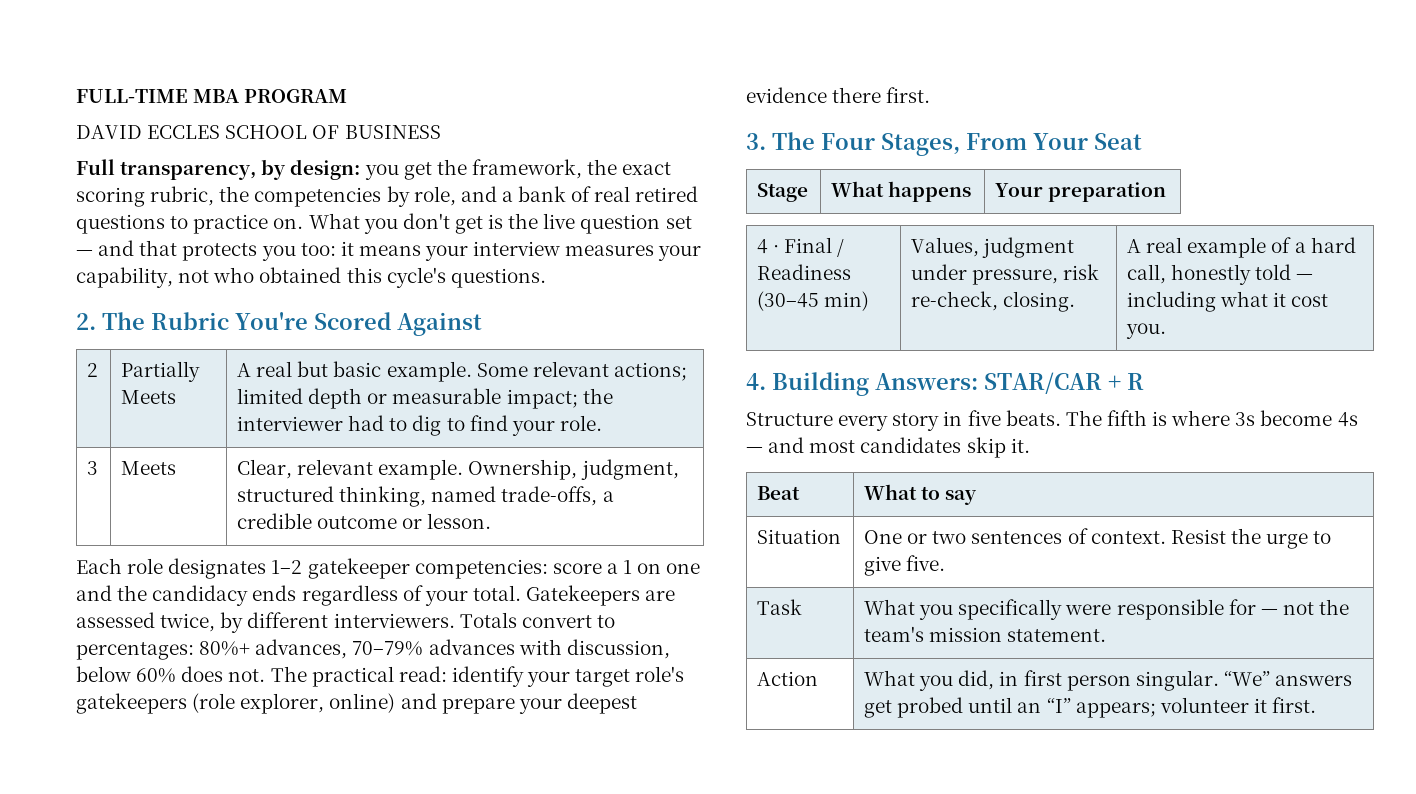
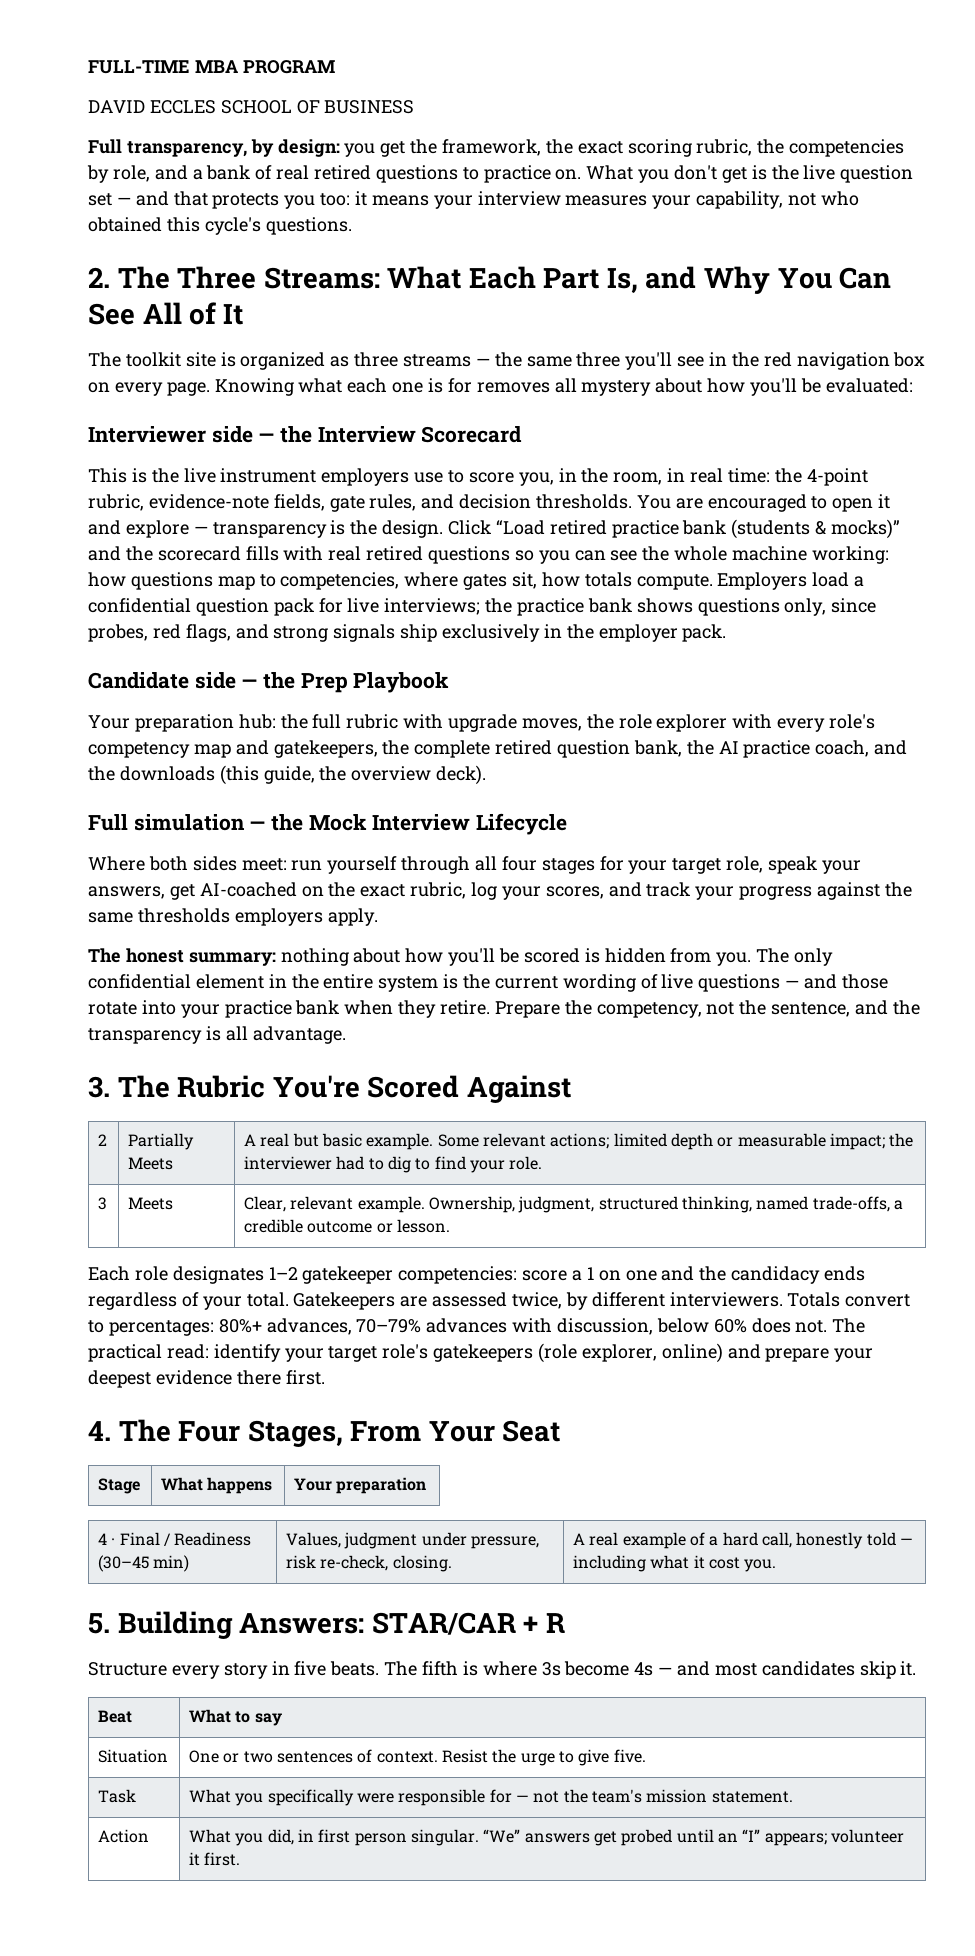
(145, 321) none -> [177,266,892,294] [88,302,243,325] [88,352,926,370] [88,378,913,396] [88,426,523,443] [88,468,868,486] [88,494,891,512] [88,519,901,539] [88,546,889,564] [88,572,865,590] [88,598,877,616] [88,624,727,642] [88,672,450,693] [88,714,876,732] [88,740,908,758] [88,765,487,785] [88,813,568,835] [88,856,861,874] [88,882,912,900] [88,908,378,926] [88,948,834,966] [88,974,888,992] [88,1000,920,1018] [88,1026,346,1044] [88,1075,170,1098] Three Streams: What Each Part Is, and Why You Can See All of It // The toolkit site is organized as three streams — the same three you'll see in the red navigation box on every page. Knowing what each one is for removes all mystery about how you'll be evaluated: // Interviewer side — the Interview Scorecard // This is the live instrument employers use to score you, in the room, in real time: the 4-point rubric, evidence-note fields, gate rules, and decision thresholds. You are encouraged to open it and explore — transparency is the design. Click “Load retired practice bank (students & mocks)” and the scorecard fills with real retired questions so you can see the whole machine working: how questions map to competencies, where gates sit, how totals compute. Employers load a confidential question pack for live interviews; the practice bank shows questions only, since probes, red flags, and strong signals ship exclusively in the employer pack. // Candidate side — the Prep Playbook // Your preparation hub: the full rubric with upgrade moves, the role explorer with every role's competency map and gatekeepers, the complete retired question bank, the AI practice coach, and the downloads (this guide, the overview deck). // Full simulation — the Mock Interview Lifecycle // Where both sides meet: run yourself through all four stages for your target role, speak your answers, get AI-coached on the exact rubric, log your scores, and track your progress against the same thresholds employers apply. // The honest summary: nothing about how you'll be scored is hidden from you. The only confidential element in the entire system is the current wording of live questions — and those rotate into your practice bank when they retire. Prepare the competency, not the sentence, and the transparency is all advantage. // 3. The
[746,133,766,150] 3. -> [88,1421,111,1441] 4.
[746,373,766,390] 4. -> [88,1613,110,1634] 5.

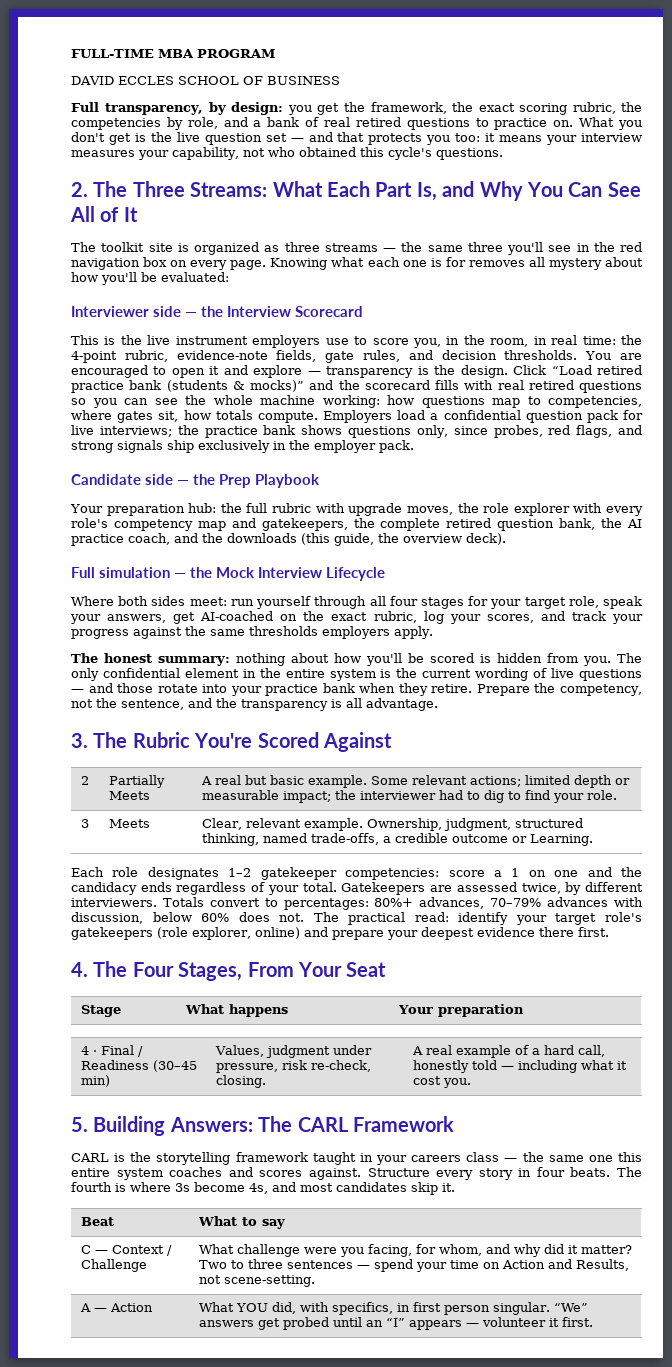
[396,1219,450,1233] lesson. -> [529,834,593,846] Learning.
[371,1612,565,1635] STAR/CAR + R // -> [258,1116,454,1132] [71,1152,642,1165] [71,1167,361,1180] The CARL Framework // CARL is the storytelling framework taught in your careers class — the same one this entire system coaches and scores against.
[294,1661,327,1676] five -> [536,1167,565,1177] four
[422,1661,459,1676] fifth -> [71,1182,112,1192] fourth
[634,1662,673,1676] 4s — -> [249,1183,268,1194] 4s,
[98,1749,169,1763] [189,1749,646,1766] [98,1789,137,1803] [189,1789,793,1806] [98,1829,150,1843] [189,1829,294,1846] Situation | One or two sentences of context. Resist the urge to give five. // Task | What you specifically were responsible for — not the team's mission statement. // Action | What you did, -> [80,1245,172,1256] [80,1259,147,1272] [198,1244,632,1257] [198,1259,629,1272] [198,1275,315,1287] [79,1303,153,1312] [198,1302,393,1315] C — Context / Challenge | What challenge were you facing, for whom, and why did it matter? Two to three sentences — spend your time on Action and Results, not scene-setting. // A — Action | What YOU did, with specifics,
[764,1833,827,1846] appears; -> [408,1320,479,1330] appears —

